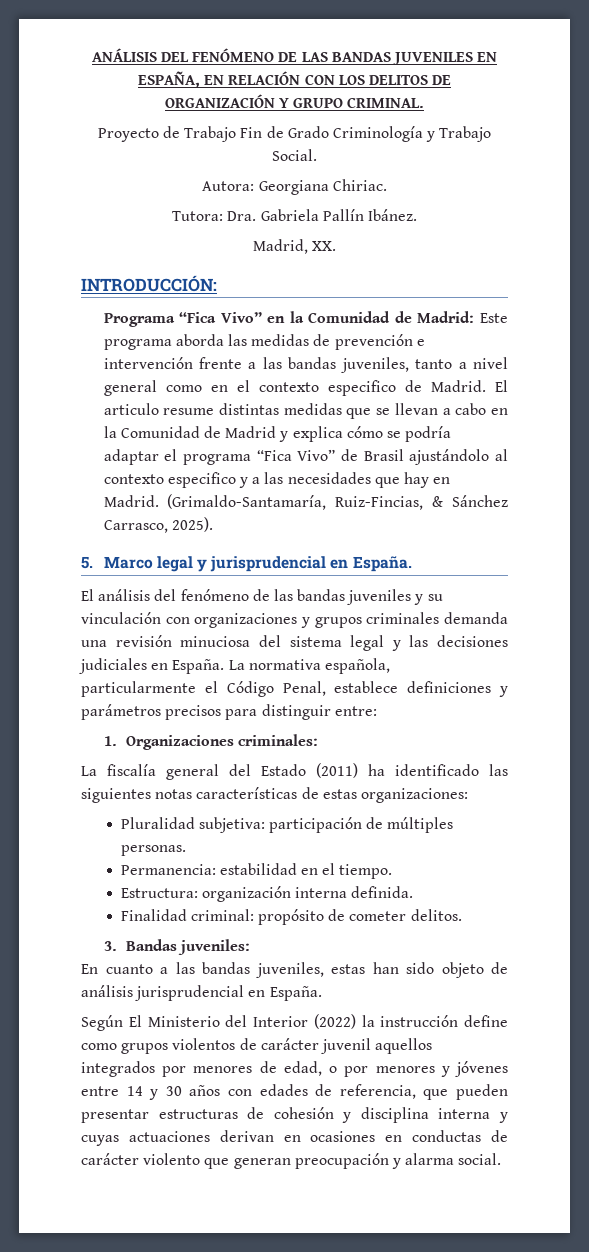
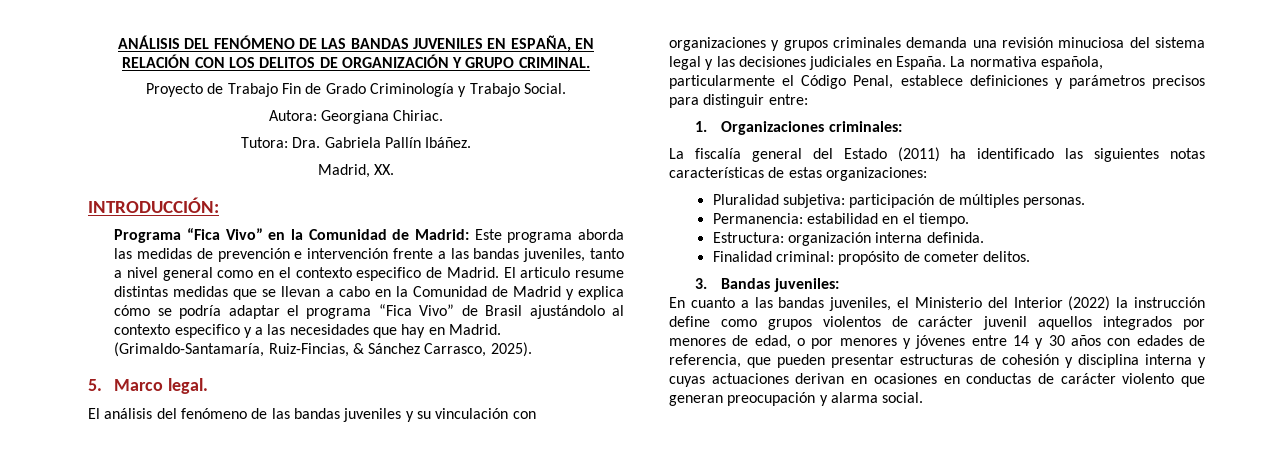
[367,209,417,221] Ibánez. -> [425,137,472,148] Ibáñez.
[156,556,412,572] legal y jurisprudencial en España. -> [167,378,208,394] legal.
[331,962,508,978] [81,985,322,1001] [81,1015,142,1031] estas han sido objeto de análisis jurisprudencial en España. // Según El -> [897,297,909,308] el

